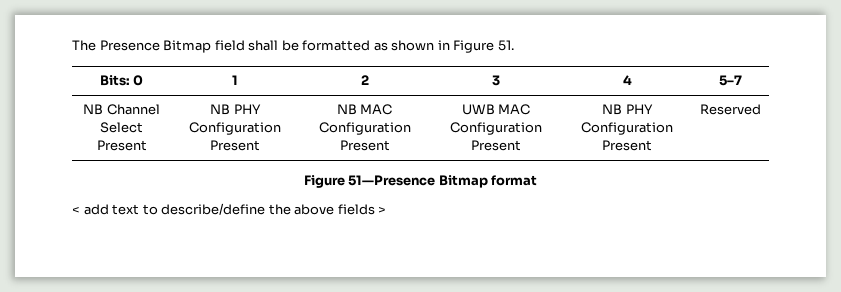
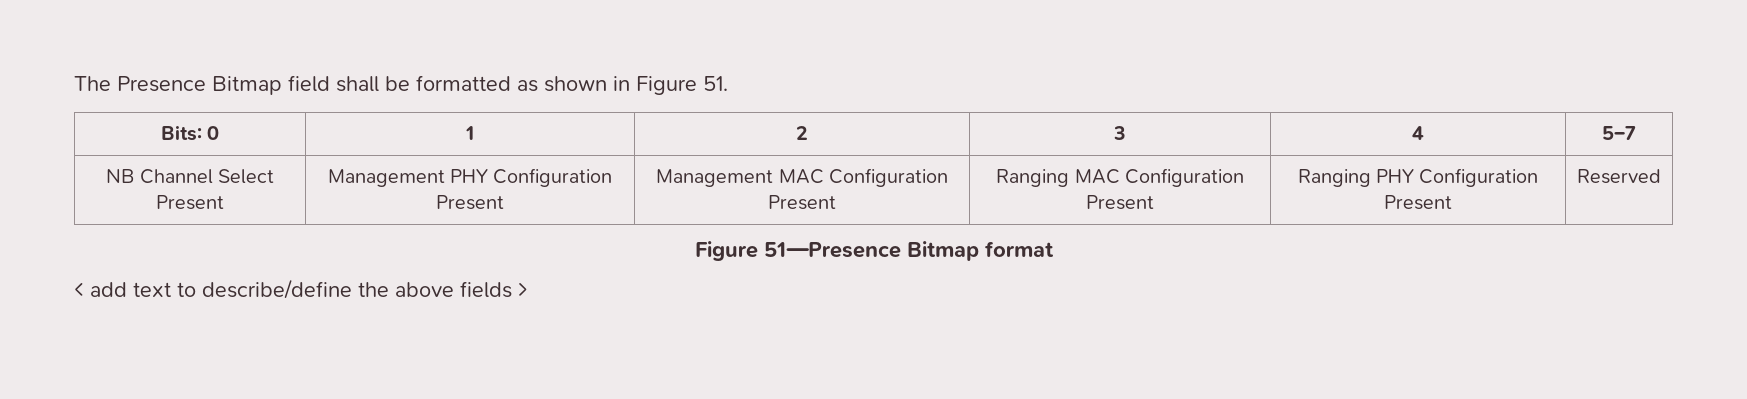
[210,104,261,115] [189,122,281,135] [210,140,260,151] [336,104,393,115] [318,122,411,135] [339,140,390,151] [461,104,531,115] [450,122,542,135] [471,140,521,151] [602,104,623,115] NB PHY Configuration Present | NB MAC Configuration Present | UWB MAC Configuration Present | NB -> [327,168,613,187] [436,195,504,210] [656,168,948,187] [768,195,836,210] [996,168,1244,187] [1086,195,1154,210] [1297,169,1371,187] Management PHY Configuration Present | Management MAC Configuration Present | Ranging MAC Configuration Present | Ranging

